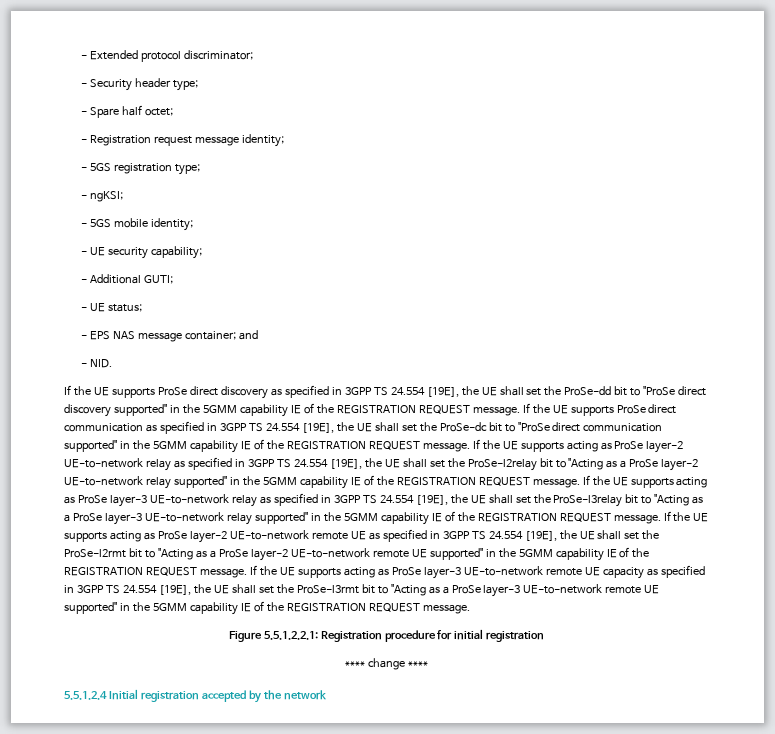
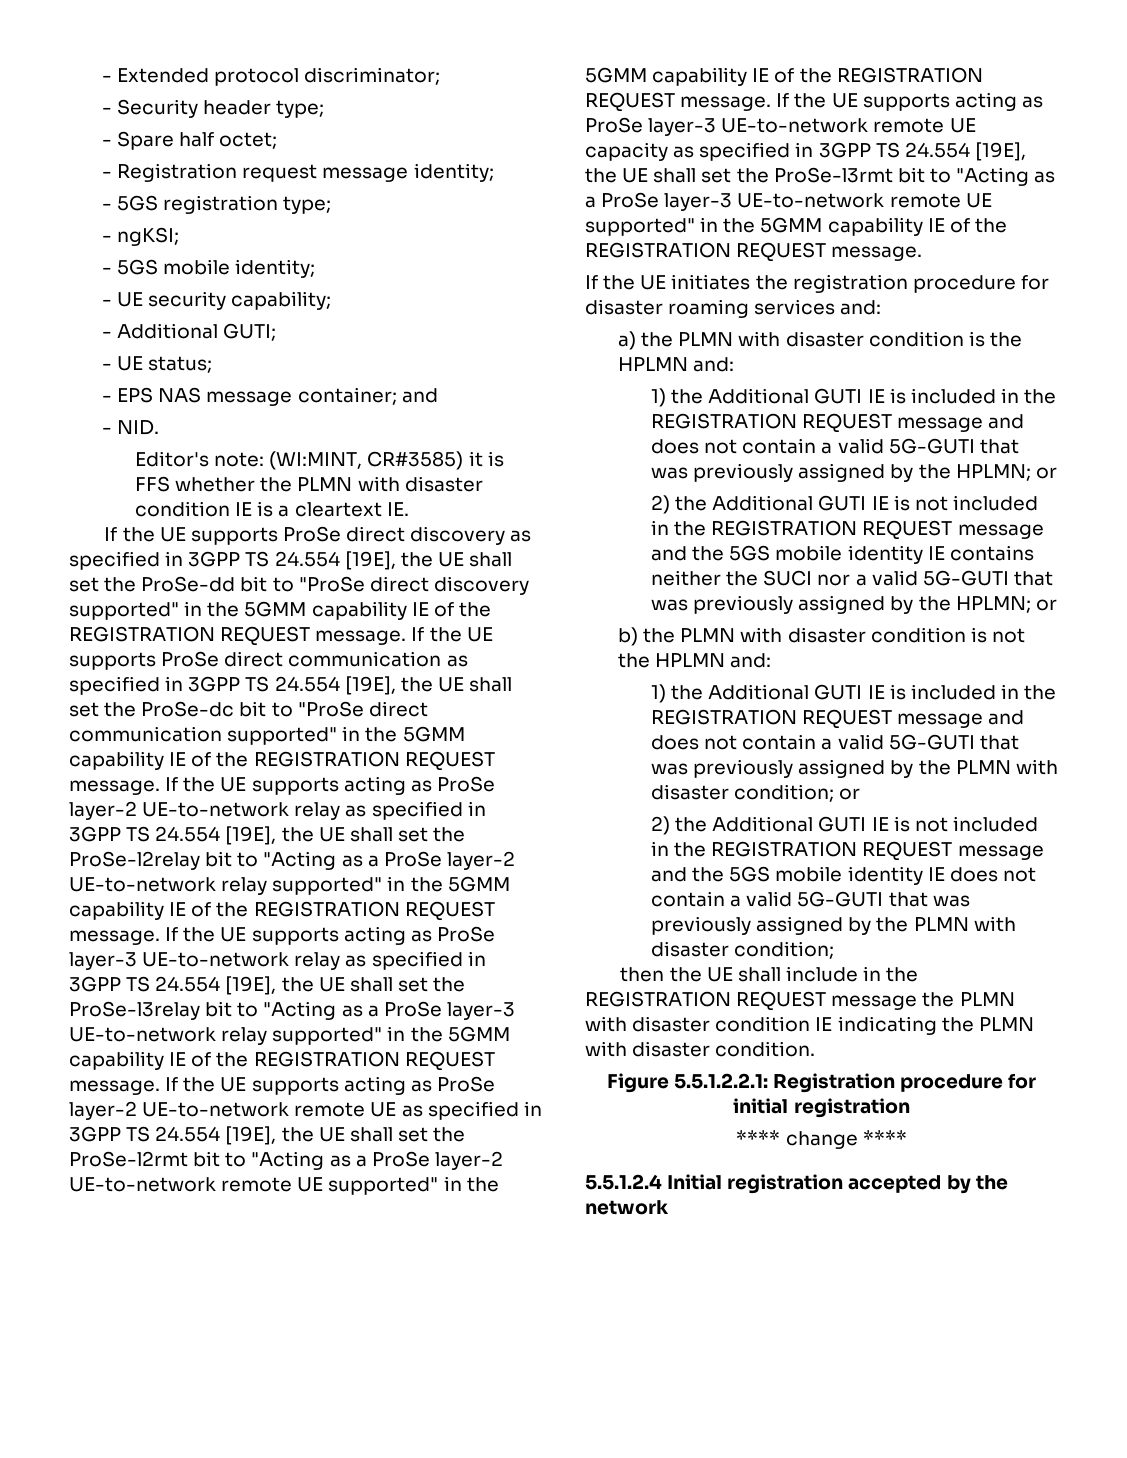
(112, 363) none -> [135,451,504,470] [135,476,483,492] [135,501,409,517] // Editor's note: (WI:MINT, CR#3585) it is FFS whether the PLMN with disaster condition IE is a cleartext IE.
(470, 609) none -> [585,274,1049,293] [585,299,882,318] [618,331,1022,350] [618,357,735,372] [651,388,1057,407] [651,413,1025,433] [651,438,1019,454] [651,463,1057,482] [651,495,1038,514] [651,520,1044,540] [651,545,1034,564] [651,570,1053,586] [651,595,1057,614] [618,627,1025,646] [618,653,772,668] [651,684,1057,703] [651,709,1025,729] [651,734,1019,750] [651,759,1058,778] [651,784,861,802] [651,816,1038,835] [651,841,1044,861] [651,866,1036,885] [651,891,970,907] [651,916,1016,935] [651,941,835,959] [620,966,919,982] [585,991,1015,1011] [585,1016,1034,1035] [585,1041,816,1057] // If the UE initiates the registration procedure for disaster roaming services and: // a) the PLMN with disaster condition is the HPLMN and: // 1) the Additional GUTI IE is included in the REGISTRATION REQUEST message and does not contain a valid 5G-GUTI that was previously assigned by the HPLMN; or // 2) the Additional GUTI IE is not included in the REGISTRATION REQUEST message and the 5GS mobile identity IE contains neither the SUCI nor a valid 5G-GUTI that was previously assigned by the HPLMN; or // b) the PLMN with disaster condition is not the HPLMN and: // 1) the Additional GUTI IE is included in the REGISTRATION REQUEST message and does not contain a valid 5G-GUTI that was previously assigned by the PLMN with disaster condition; or // 2) the Additional GUTI IE is not included in the REGISTRATION REQUEST message and the 5GS mobile identity IE does not contain a valid 5G-GUTI that was previously assigned by the PLMN with disaster condition; // then the UE shall include in the REGISTRATION REQUEST message the PLMN with disaster condition IE indicating the PLMN with disaster condition.

